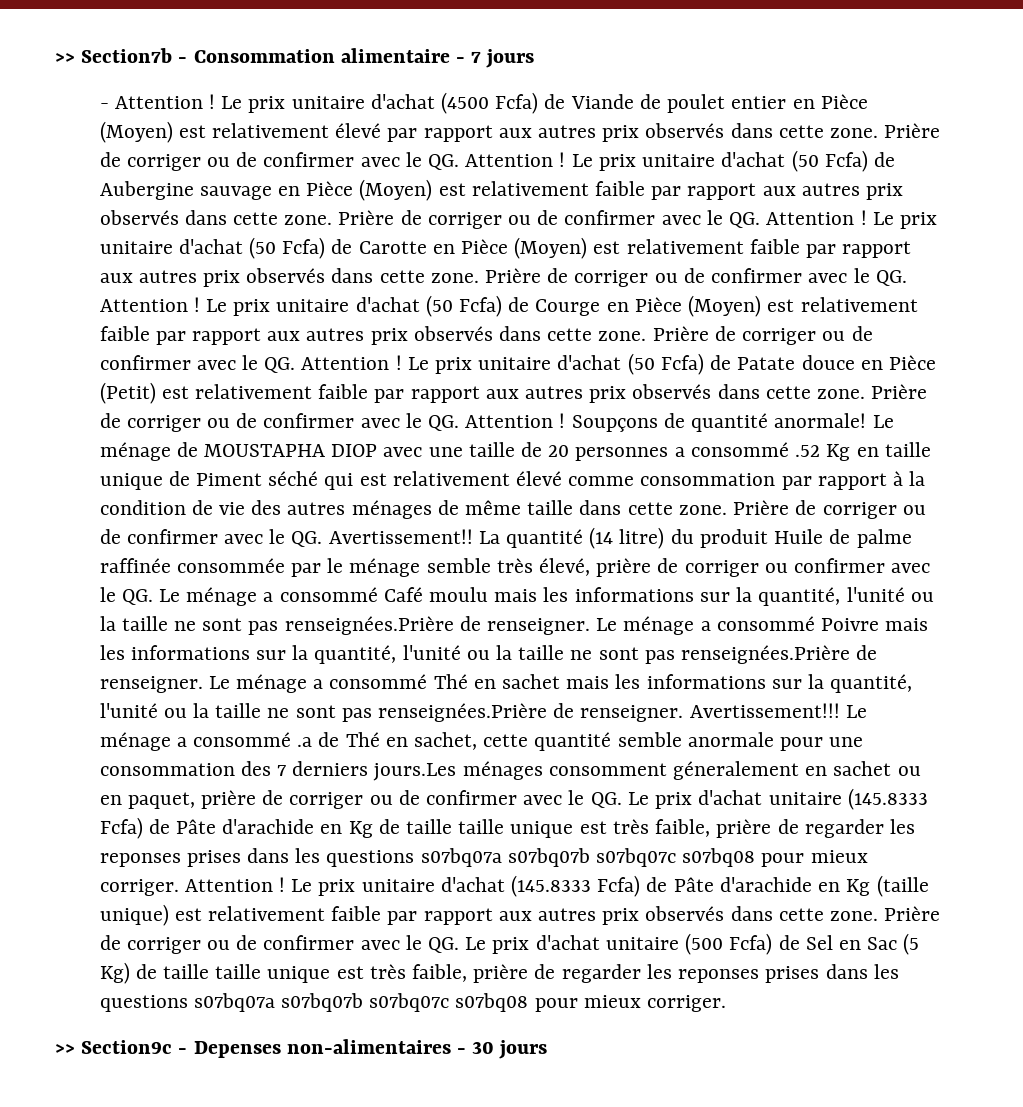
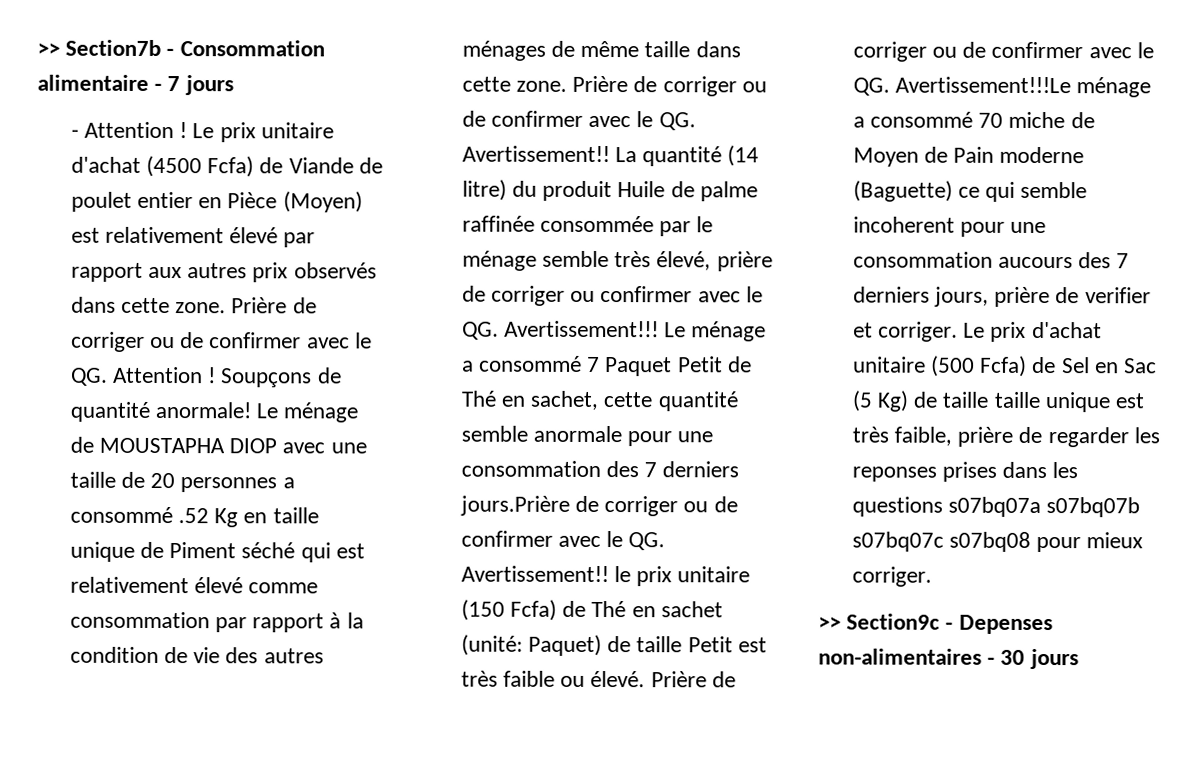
[571,150,895,172] [99,179,904,201] [99,210,937,229] [99,237,912,259] [99,268,907,287] [99,295,918,317] [99,326,873,345] [99,353,936,375] [99,382,928,404] [99,413,566,432] Le prix unitaire d'achat (50 Fcfa) de Aubergine sauvage en Pièce (Moyen) est relativement faible par rapport aux autres prix observés dans cette zone. Prière de corriger ou de confirmer avec le QG. Attention ! Le prix unitaire d'achat (50 Fcfa) de Carotte en Pièce (Moyen) est relativement faible par rapport aux autres prix observés dans cette zone. Prière de corriger ou de confirmer avec le QG. Attention ! Le prix unitaire d'achat (50 Fcfa) de Courge en Pièce (Moyen) est relativement faible par rapport aux autres prix observés dans cette zone. Prière de corriger ou de confirmer avec le QG. Attention ! Le prix unitaire d'achat (50 Fcfa) de Patate douce en Pièce (Petit) est relativement faible par rapport aux autres prix observés dans cette zone. Prière de corriger ou de confirmer avec le QG. Attention ! -> (217, 375) none
[159,587,934,606] [99,616,929,635] [99,645,878,664] [99,674,913,693] [99,703,684,722] Le ménage a consommé Café moulu mais les informations sur la quantité, l'unité ou la taille ne sont pas renseignées.Prière de renseigner. Le ménage a consommé Poivre mais les informations sur la quantité, l'unité ou la taille ne sont pas renseignées.Prière de renseigner. Le ménage a consommé Thé en sachet mais les informations sur la quantité, l'unité ou la taille ne sont pas renseignées.Prière de renseigner. -> (499, 330) none
[297,737,313,747] .a -> [587,356,723,377] 7 Paquet Petit
[373,761,921,781] [99,788,928,810] [99,817,915,839] [99,848,868,867] [99,875,929,897] [99,904,941,926] [99,935,460,954] jours.Les ménages consomment géneralement en sachet ou en paquet, prière de corriger ou de confirmer avec le QG. Le prix d'achat unitaire (145.8333 Fcfa) de Pâte d'arachide en Kg de taille taille unique est très faible, prière de regarder les reponses prises dans les questions s07bq07a s07bq07b s07bq07c s07bq08 pour mieux corriger. Attention ! Le prix unitaire d'achat (145.8333 Fcfa) de Pâte d'arachide en Kg (taille unique) est relativement faible par rapport aux autres prix observés dans cette zone. Prière de corriger ou de confirmer avec le QG. -> [459,495,738,517] [460,530,666,551] [460,565,751,587] [460,599,723,621] [460,634,767,657] [460,670,736,688] [852,41,1154,62] [852,76,1152,98] [852,111,1095,129] [852,146,1085,167] [852,180,1088,202] [852,216,1047,237] [852,251,1130,269] [852,286,1151,308] [852,321,958,342] jours.Prière de corriger ou de confirmer avec le QG. Avertissement!! le prix unitaire (150 Fcfa) de Thé en sachet (unité: Paquet) de taille Petit est très faible ou élevé. Prière de corriger ou de confirmer avec le QG. Avertissement!!!Le ménage a consommé 70 miche de Moyen de Pain moderne (Baguette) ce qui semble incoherent pour une consommation aucours des 7 derniers jours, prière de verifier et corriger.

